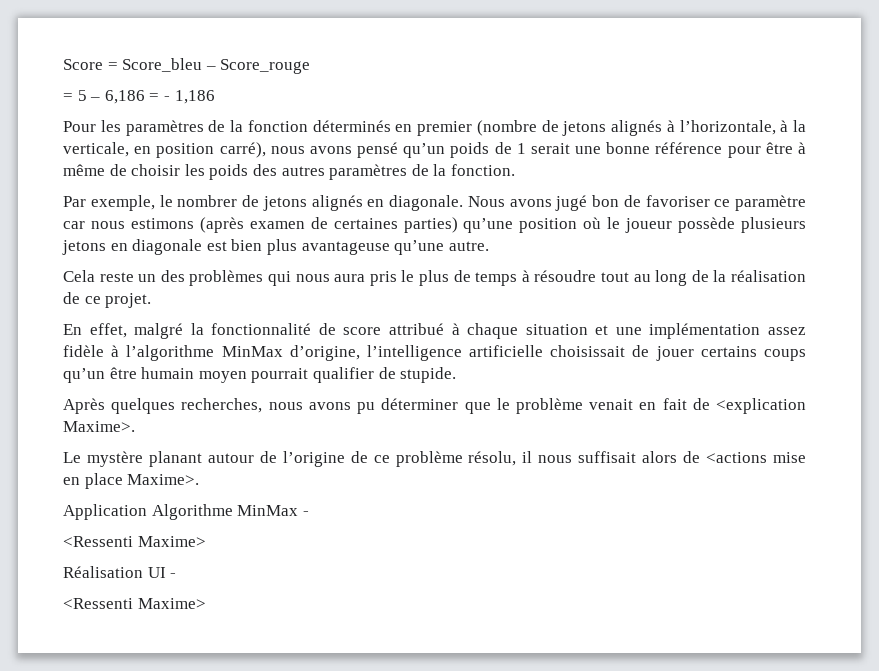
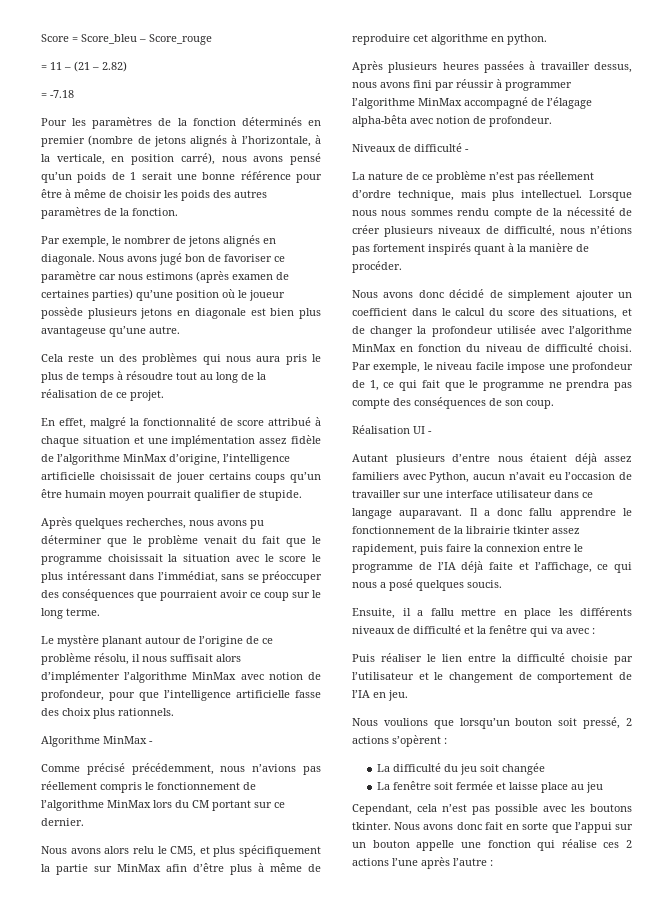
[77,90,215,104] 5 – 6,186 = - 1,186 -> [50,61,127,72] [41,90,74,98] 11 – (21 – 2.82) // = -7.18
[111,345,120,357] à -> [41,454,54,462] de
[639,398,806,414] [63,421,135,432] en fait de <explication Maxime>. -> [242,536,321,547] [41,554,322,565] [41,571,322,583] [41,589,321,601] [41,608,100,619] du fait que le programme choisissait la situation avec le score le plus intéressant dans l’immédiat, sans se préoccuper des conséquences que pourraient avoir ce coup sur le long terme.
[683,451,806,463] [63,473,200,489] [63,504,309,520] [63,536,206,547] [63,566,177,578] [63,598,206,609] de <actions mise en place Maxime>. // Application Algorithme MinMax - // <Ressenti Maxime> // Réalisation UI - // <Ressenti Maxime> -> [41,671,321,683] [41,690,321,701] [41,708,174,719] [41,736,153,747] [41,763,321,775] [41,781,256,793] [41,800,285,811] [41,818,84,826] [41,845,321,857] [41,863,321,875] [352,34,547,45] [352,61,632,73] [352,79,572,91] [352,97,592,109] [352,115,552,127] [352,143,469,152] [352,171,594,183] [352,190,632,201] [352,207,632,219] [352,225,632,237] [352,243,589,255] [352,261,402,273] [352,289,632,301] [352,308,632,319] [352,325,632,337] [352,343,632,352] [352,362,633,373] [352,380,632,391] [352,397,554,409] [352,425,432,434] [352,453,632,465] [352,472,632,483] [352,490,593,498] [352,508,632,519] [352,526,580,534] [352,544,583,555] [352,561,632,573] [352,579,502,591] [352,607,632,619] [352,625,595,637] [352,653,633,665] [352,672,632,683] [352,690,408,701] [352,717,632,729] [352,735,447,747] [376,763,545,775] [376,781,603,793] [352,804,632,815] [352,822,633,833] [352,839,632,851] [352,857,493,869] d’implémenter l’algorithme MinMax avec notion de profondeur, pour que l’intelligence artificielle fasse des choix plus rationnels. // Algorithme MinMax - // Comme précisé précédemment, nous n’avions pas réellement compris le fonctionnement de l’algorithme MinMax lors du CM portant sur ce dernier. // Nous avons alors relu le CM5, et plus spécifiquement la partie sur MinMax afin d’être plus à même de reproduire cet algorithme en python. // Après plusieurs heures passées à travailler dessus, nous avons fini par réussir à programmer l’algorithme MinMax accompagné de l’élagage alpha-bêta avec notion de profondeur. // Niveaux de difficulté - // La nature de ce problème n’est pas réellement d’ordre technique, mais plus intellectuel. Lorsque nous nous sommes rendu compte de la nécessité de créer plusieurs niveaux de difficulté, nous n’étions pas fortement inspirés quant à la manière de procéder. // Nous avons donc décidé de simplement ajouter un coefficient dans le calcul du score des situations, et de changer la profondeur utilisée avec l’algorithme MinMax en fonction du niveau de difficulté choisi. Par exemple, le niveau facile impose une profondeur de 1, ce qui fait que le programme ne prendra pas compte des conséquences de son coup. // Réalisation UI - // Autant plusieurs d’entre nous étaient déjà assez familiers avec Python, aucun n’avait eu l’occasion de travailler sur une interface utilisateur dans ce langage auparavant. Il a donc fallu apprendre le fonctionnement de la librairie tkinter assez rapidement, puis faire la connexion entre le programme de l’IA déjà faite et l’affichage, ce qui nous a posé quelques soucis. // Ensuite, il a fallu mettre en place les différents niveaux de difficulté et la fenêtre qui va avec : // Puis réaliser le lien entre la difficulté choisie par l’utilisateur et le changement de comportement de l’IA en jeu. // Nous voulions que lorsqu’un bouton soit pressé, 2 actions s’opèrent : // La difficulté du jeu soit changée // La fenêtre soit fermée et laisse place au jeu // Cependant, cela n’est pas possible avec les boutons tkinter. Nous avons donc fait en sorte que l’appui sur un bouton appelle une fonction qui réalise ces 2 actions l’une après l’autre :

